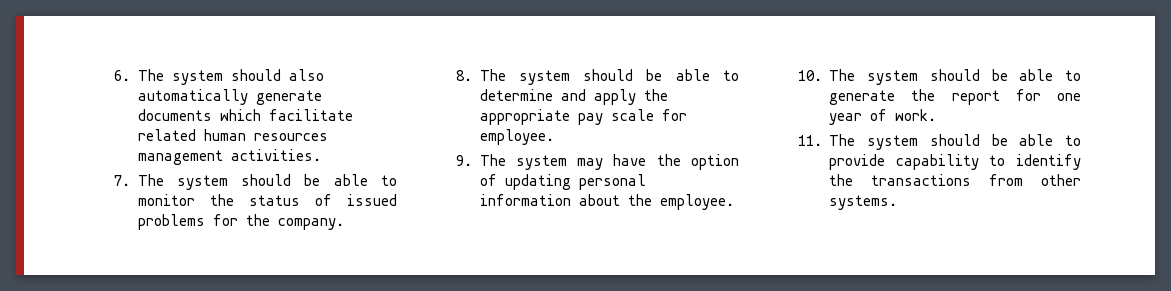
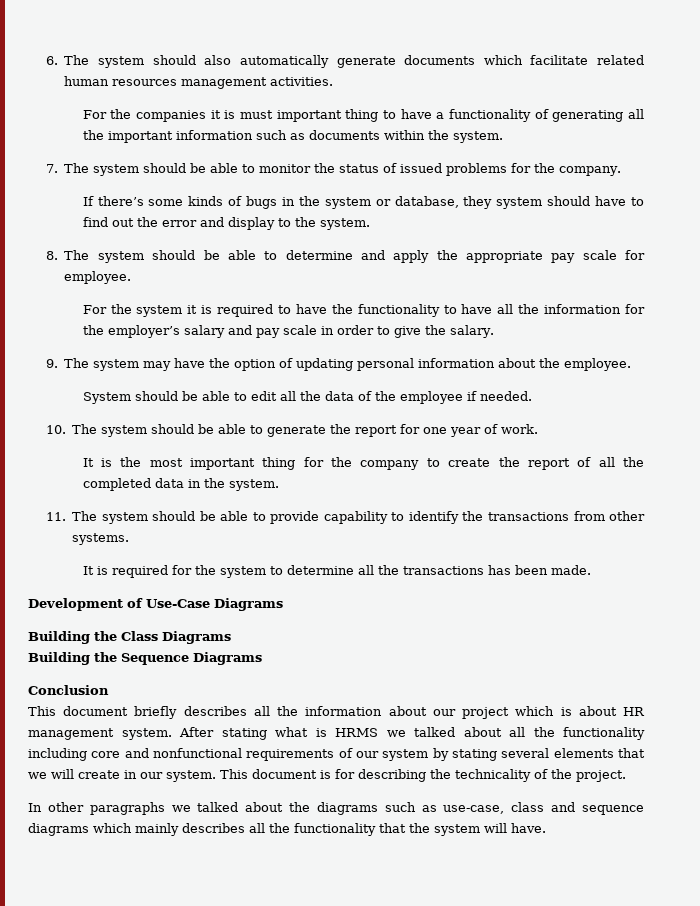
(321, 155) none -> [82,109,644,122] [82,130,503,143] // For the companies it is must important thing to have a functionality of generating all the important information such as documents within the system.
(344, 224) none -> [82,196,644,209] [82,217,370,230] // If there’s some kinds of bugs in the system or database, they system should have to find out the error and display to the system.
(554, 137) none -> [82,304,645,317] [82,325,494,338] // For the system it is required to have the functionality to have all the information for the employer’s salary and pay scale in order to give the salary.
(734, 202) none -> [82,391,532,404] // System should be able to edit all the data of the employee if needed.
(937, 115) none -> [82,457,645,470] [82,478,279,491] // It is the most important thing for the company to create the report of all the completed data in the system.
(898, 202) none -> [82,565,591,578] [28,598,283,611] [28,631,231,644] [28,652,262,665] [28,685,109,695] [28,706,646,719] [28,727,645,740] [28,748,645,761] [28,769,626,782] [28,802,644,815] [28,823,546,836] // It is required for the system to determine all the transactions has been made. // Development of Use-Case Diagrams // Building the Class Diagrams // Building the Sequence Diagrams // Conclusion // This document briefly describes all the information about our project which is about HR management system. After stating what is HRMS we talked about all the functionality including core and nonfunctional requirements of our system by stating several elements that we will create in our system. This document is for describing the technicality of the project. // In other paragraphs we talked about the diagrams such as use-case, class and sequence diagrams which mainly describes all the functionality that the system will have.

